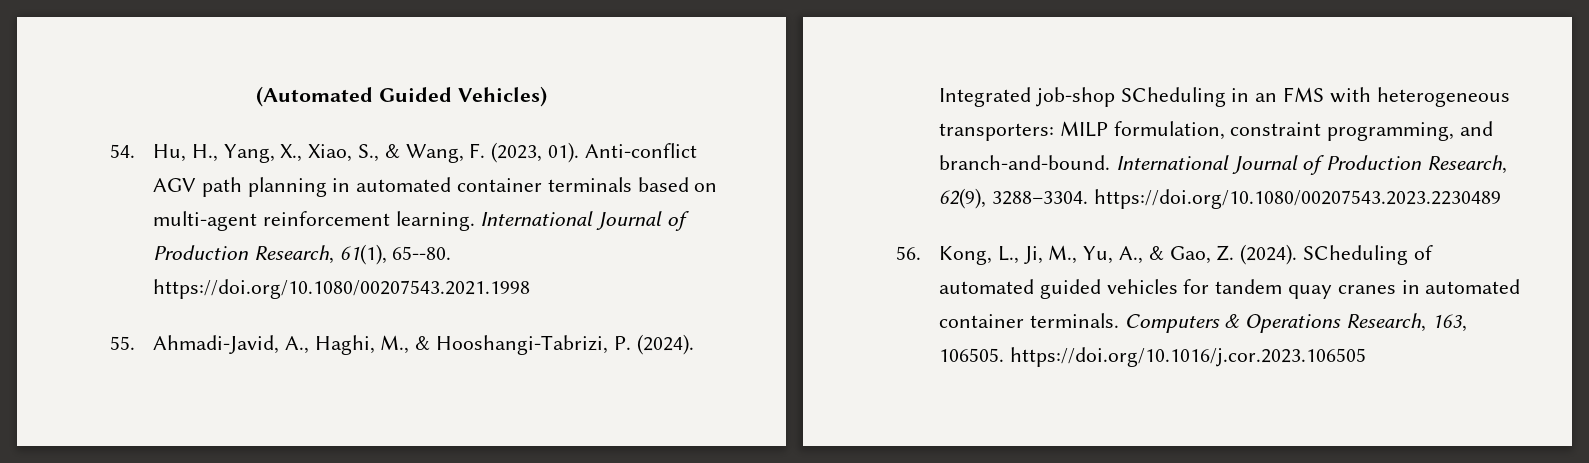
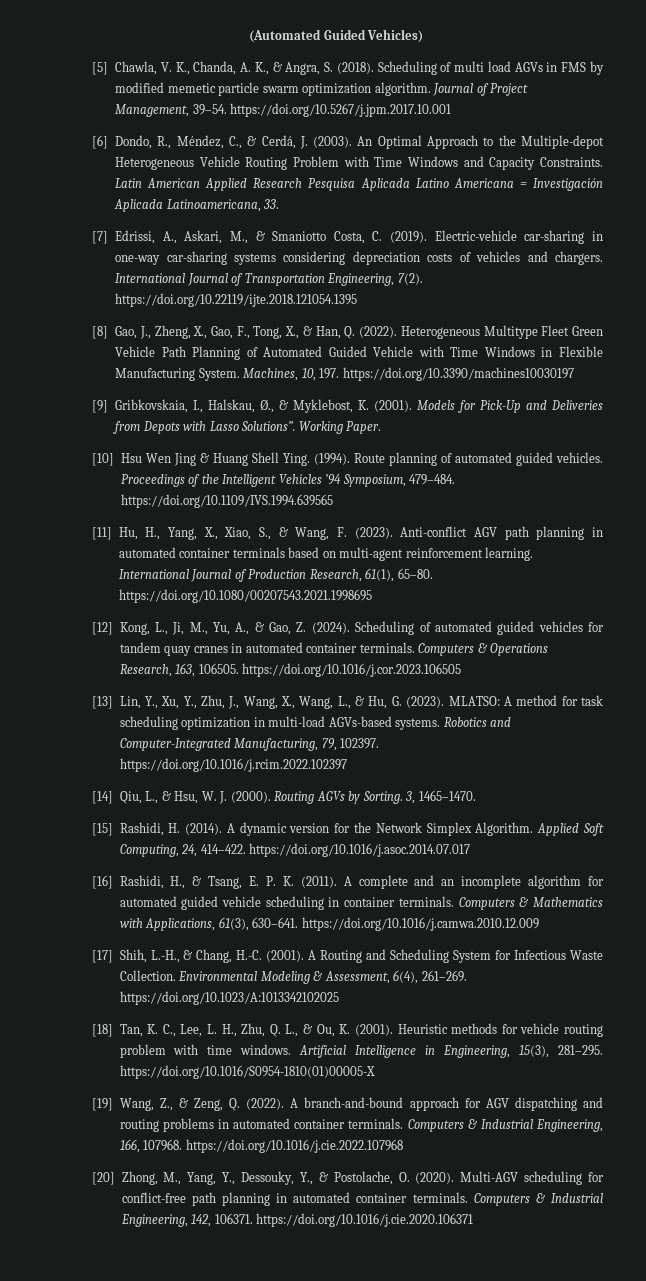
[109,144,135,158] 54. -> [92,61,605,75] [115,82,529,96] [115,103,452,117] [92,135,604,149] [115,156,604,170] [115,178,603,191] [114,199,280,212] [92,230,603,244] [115,251,603,265] [115,273,423,286] [115,293,358,307] [92,325,603,339] [115,346,603,360] [115,367,574,381] [92,399,603,413] [113,421,382,434] [92,452,604,466] [120,474,456,487] [120,494,333,508] [92,527,113,540] [5] Chawla, V. K., Chanda, A. K., & Angra, S. (2018). Scheduling of multi load AGVs in FMS by modified memetic particle swarm optimization algorithm. Journal of Project Management, 39–54. https://doi.org/10.5267/j.jpm.2017.10.001 // [6] Dondo, R., Méndez, C., & Cerdá, J. (2003). An Optimal Approach to the Multiple-depot Heterogeneous Vehicle Routing Problem with Time Windows and Capacity Constraints. Latin American Applied Research Pesquisa Aplicada Latino Americana = Investigación Aplicada Latinoamericana, 33. // [7] Edrissi, A., Askari, M., & Smaniotto Costa, C. (2019). Electric-vehicle car-sharing in one-way car-sharing systems considering depreciation costs of vehicles and chargers. International Journal of Transportation Engineering, 7(2). https://doi.org/10.22119/ijte.2018.121054.1395 // [8] Gao, J., Zheng, X., Gao, F., Tong, X., & Han, Q. (2022). Heterogeneous Multitype Fleet Green Vehicle Path Planning of Automated Guided Vehicle with Time Windows in Flexible Manufacturing System. Machines, 10, 197. https://doi.org/10.3390/machines10030197 // [9] Gribkovskaia, I., Halskau, Ø., & Myklebost, K. (2001). Models for Pick-Up and Deliveries from Depots with Lasso Solutions”. Working Paper. // [10] Hsu Wen Jing & Huang Shell Ying. (1994). Route planning of automated guided vehicles. Proceedings of the Intelligent Vehicles ’94 Symposium, 479–484. https://doi.org/10.1109/IVS.1994.639565 // [11]
[491,142,579,163] (2023, 01). -> [354,527,393,539] (2023).
[392,246,452,260] [152,279,530,299] [109,334,694,355] [938,87,1510,107] [938,121,1493,141] [938,155,1507,175] [938,188,1501,209] [895,246,921,260] 65--80. https://doi.org/10.1080/00207543.2021.1998 // 55. Ahmadi-Javid, A., Haghi, M., & Hooshangi-Tabrizi, P. (2024). Integrated job-shop SCheduling in an FMS with heterogeneous transporters: MILP formulation, constraint programming, and branch-and-bound. International Journal of Production Research, 62(9), 3288–3304. https://doi.org/10.1080/00207543.2023.2230489 // 56. -> [397,568,433,579] [118,589,372,603] [92,622,114,635] 65–80. https://doi.org/10.1080/00207543.2021.1998695 // [12]
[1302,245,1408,265] SCheduling -> [355,621,415,635] Scheduling
(1366, 357) none -> [92,695,603,709] [119,716,512,730] [119,738,380,751] [119,758,347,772] [92,790,476,804] [92,822,605,836] [119,843,471,857] [92,875,605,889] [119,896,603,910] [119,917,539,931] [92,949,603,963] [119,970,467,984] [119,991,339,1005] [92,1023,603,1037] [119,1044,603,1058] [119,1065,375,1079] [92,1097,603,1111] [119,1118,603,1132] [119,1139,403,1153] [92,1171,604,1185] [121,1192,603,1206] [120,1213,474,1227] // [13] Lin, Y., Xu, Y., Zhu, J., Wang, X., Wang, L., & Hu, G. (2023). MLATSO: A method for task scheduling optimization in multi-load AGVs-based systems. Robotics and Computer-Integrated Manufacturing, 79, 102397. https://doi.org/10.1016/j.rcim.2022.102397 // [14] Qiu, L., & Hsu, W. J. (2000). Routing AGVs by Sorting. 3, 1465–1470. // [15] Rashidi, H. (2014). A dynamic version for the Network Simplex Algorithm. Applied Soft Computing, 24, 414–422. https://doi.org/10.1016/j.asoc.2014.07.017 // [16] Rashidi, H., & Tsang, E. P. K. (2011). A complete and an incomplete algorithm for automated guided vehicle scheduling in container terminals. Computers & Mathematics with Applications, 61(3), 630–641. https://doi.org/10.1016/j.camwa.2010.12.009 // [17] Shih, L.-H., & Chang, H.-C. (2001). A Routing and Scheduling System for Infectious Waste Collection. Environmental Modeling & Assessment, 6(4), 261–269. https://doi.org/10.1023/A:1013342102025 // [18] Tan, K. C., Lee, L. H., Zhu, Q. L., & Ou, K. (2001). Heuristic methods for vehicle routing problem with time windows. Artificial Intelligence in Engineering, 15(3), 281–295. https://doi.org/10.1016/S0954-1810(01)00005-X // [19] Wang, Z., & Zeng, Q. (2022). A branch-and-bound approach for AGV dispatching and routing problems in automated container terminals. Computers & Industrial Engineering, 166, 107968. https://doi.org/10.1016/j.cie.2022.107968 // [20] Zhong, M., Yang, Y., Dessouky, Y., & Postolache, O. (2020). Multi-AGV scheduling for conflict-free path planning in automated container terminals. Computers & Industrial Engineering, 142, 106371. https://doi.org/10.1016/j.cie.2020.106371

